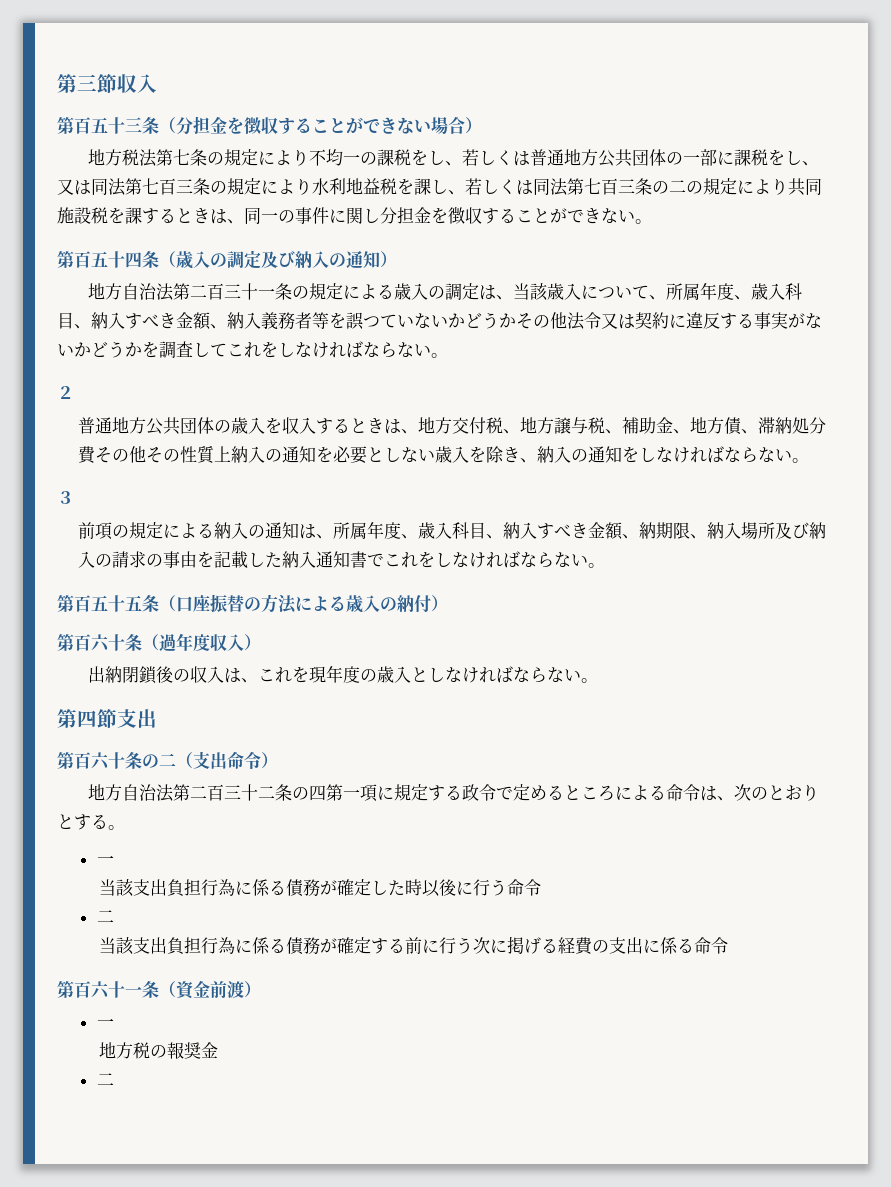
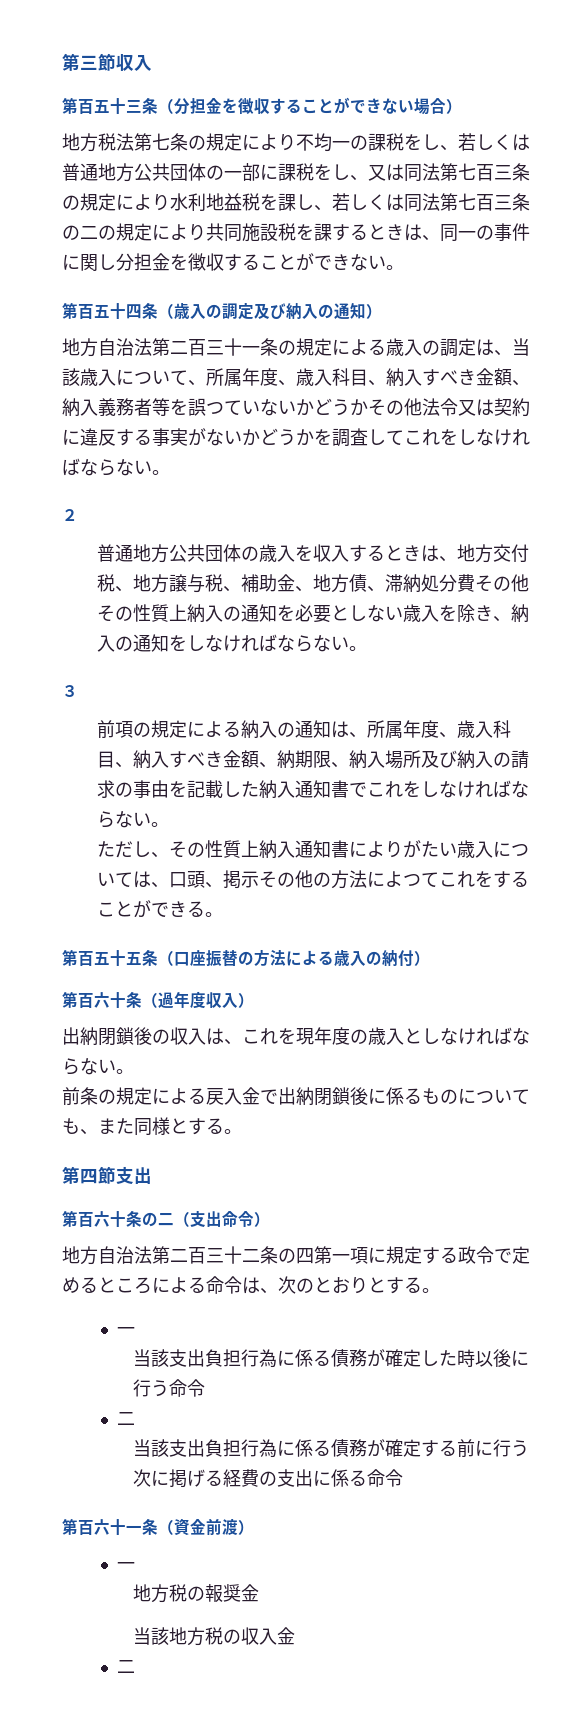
(605, 565) none -> [97,840,530,859] [97,870,530,889] [97,900,224,918] // ただし、その性質上納入通知書によりがたい歳入については、口頭、掲示その他の方法によつてこれをすることができる。
(598, 680) none -> [62,1087,530,1106] [62,1117,242,1136] // 前条の規定による戻入金で出納閉鎖後に係るものについても、また同様とする。
(218, 1050) none -> [132,1627,295,1646] // 当該地方税の収入金

